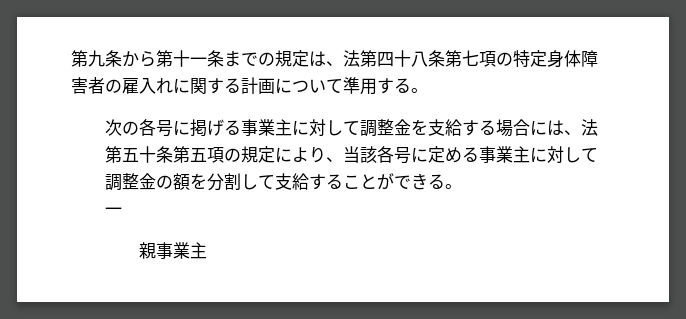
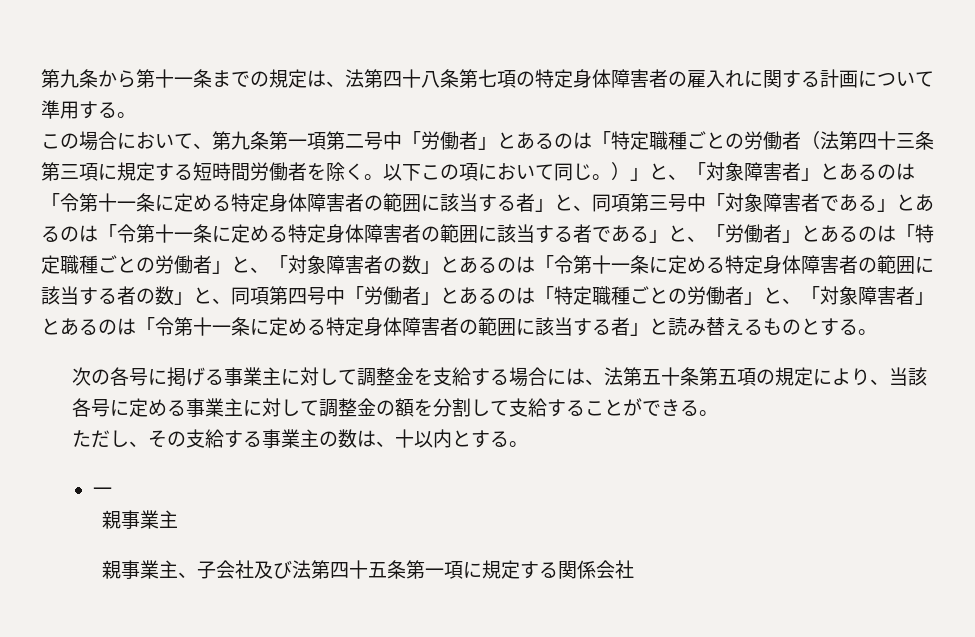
(428, 90) none -> [41,131,934,151] [41,162,915,181] [41,193,934,212] [41,224,934,243] [41,255,934,274] [41,286,934,305] [41,317,877,336] // この場合において、第九条第一項第二号中「労働者」とあるのは「特定職種ごとの労働者（法第四十三条第三項に規定する短時間労働者を除く。以下この項において同じ。）」と、「対象障害者」とあるのは「令第十一条に定める特定身体障害者の範囲に該当する者」と、同項第三号中「対象障害者である」とあるのは「令第十一条に定める特定身体障害者の範囲に該当する者である」と、「労働者」とあるのは「特定職種ごとの労働者」と、「対象障害者の数」とあるのは「令第十一条に定める特定身体障害者の範囲に該当する者の数」と、同項第四号中「労働者」とあるのは「特定職種ごとの労働者」と、「対象障害者」とあるのは「令第十一条に定める特定身体障害者の範囲に該当する者」と読み替えるものとする。
[104,207,122,215] [138,242,207,259] 一 // 親事業主 -> [71,429,528,448] [92,487,112,496] [102,510,179,529] [102,560,635,579] ただし、その支給する事業主の数は、十以内とする。 // 一 // 親事業主 // 親事業主、子会社及び法第四十五条第一項に規定する関係会社

